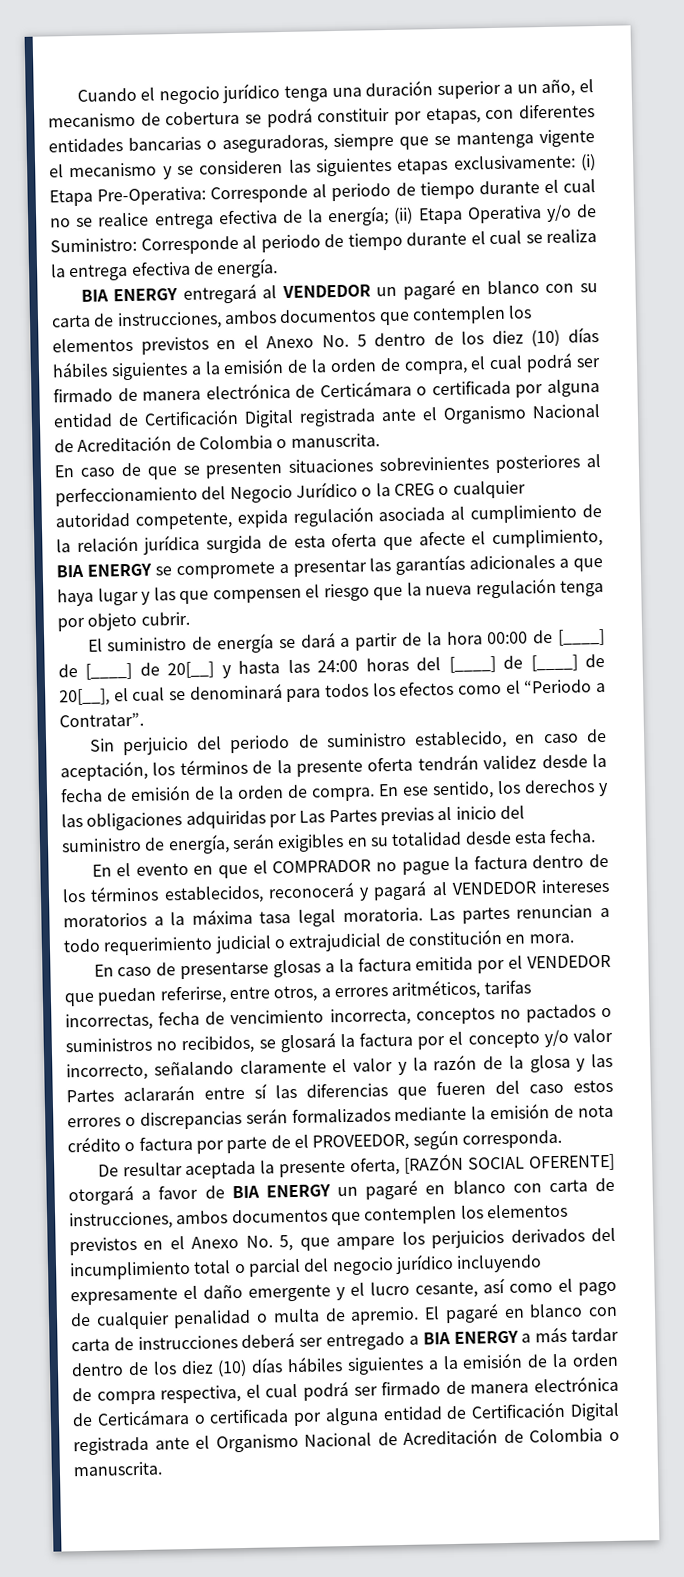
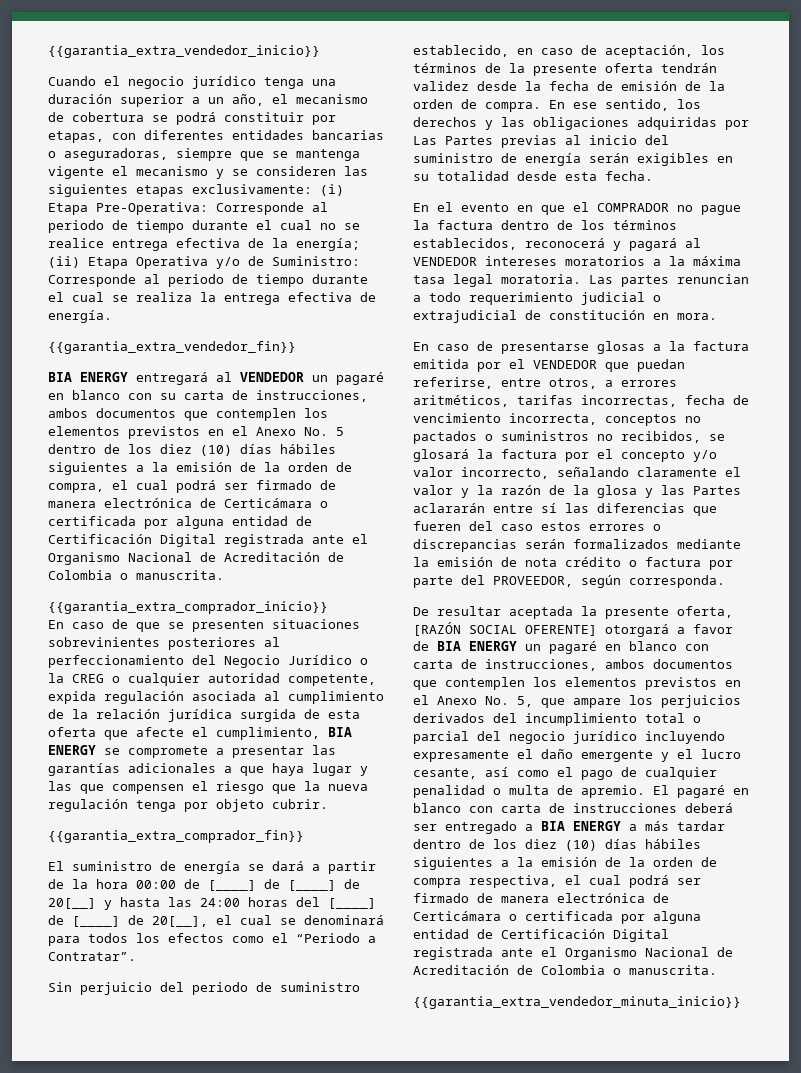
(76, 94) none -> [48,45,320,58] {{garantia_extra_vendedor_inicio}} //
(279, 268) none -> [48,341,296,354] // {{garantia_extra_vendedor_fin}}
(380, 440) none -> [48,601,328,614] // {{garantia_extra_comprador_inicio}}
(190, 618) none -> [48,830,304,843] // {{garantia_extra_comprador_fin}}
[167,834,230,855] energía, -> [525,153,581,166] energía
[270,1134,309,1149] de el -> [461,575,485,585] del
(163, 1469) none -> [413,996,741,1009] // {{garantia_extra_vendedor_minuta_inicio}}

